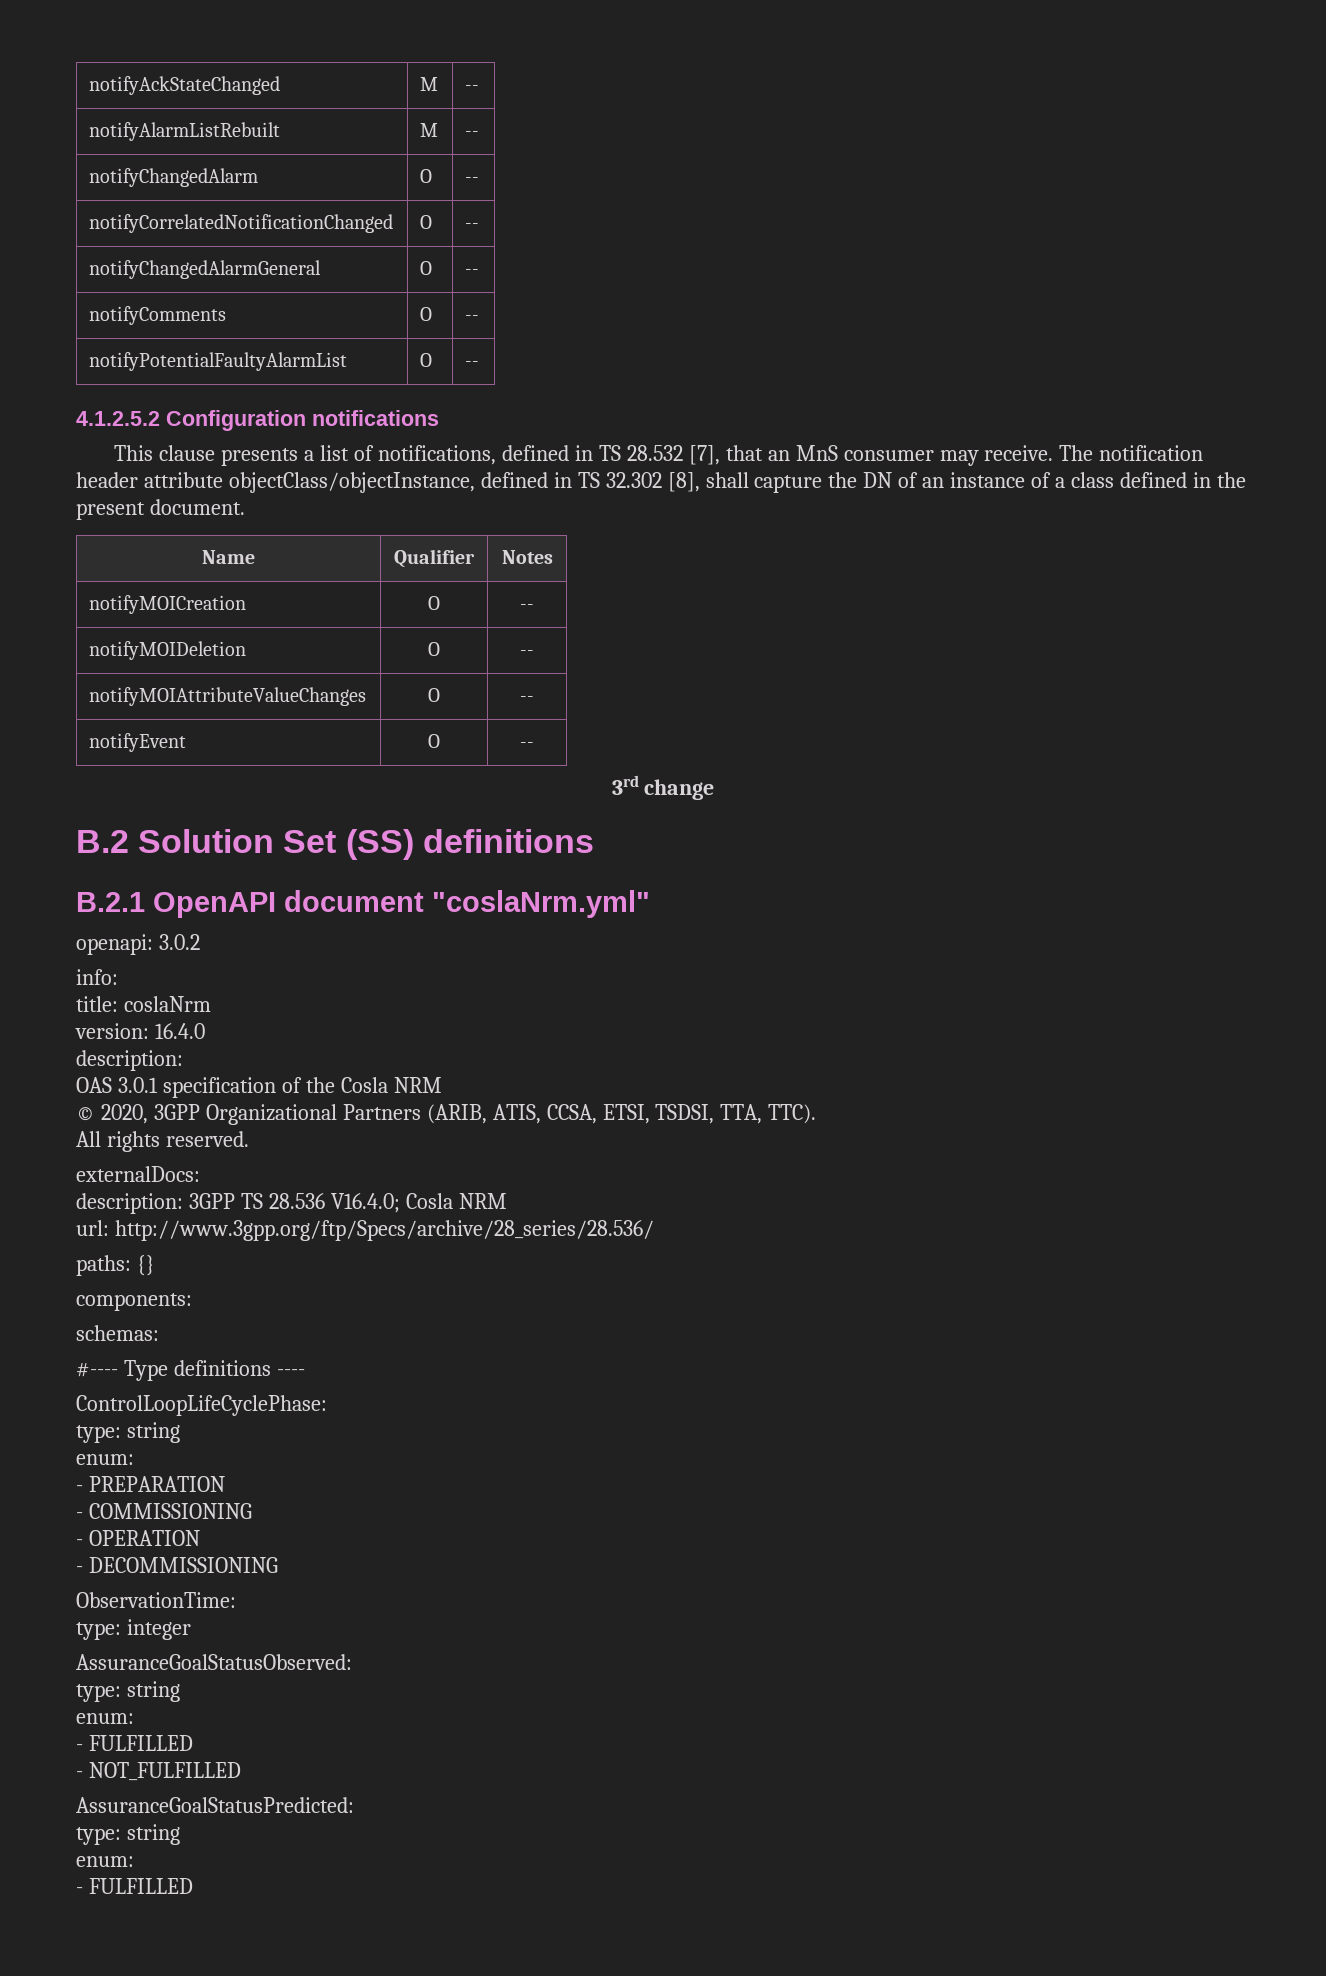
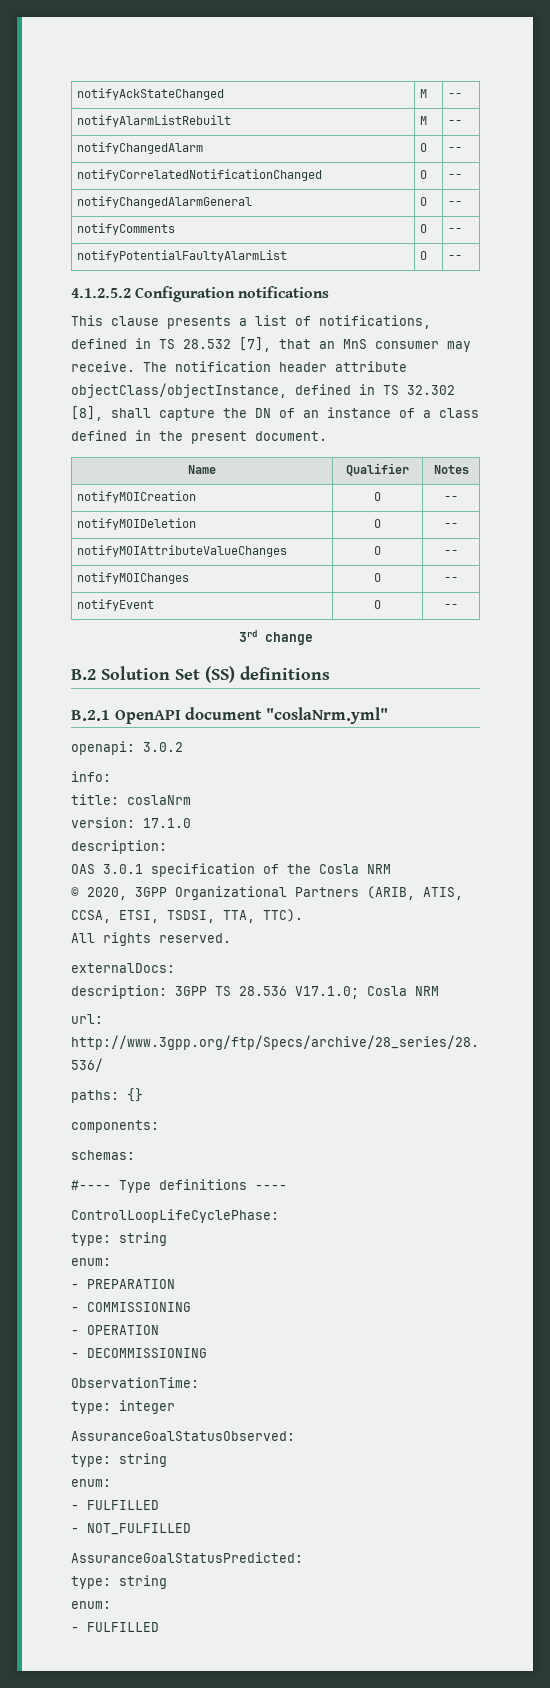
(534, 699) none -> [77,572,190,584] [374,573,381,582] [444,577,458,582] // notifyMOIChanges | O | --
[154,1023,205,1039] 16.4.0 -> [143,818,191,828] 17.1.0
[330,1193,400,1213] V16.4.0; -> [295,986,359,999] V17.1.0;

